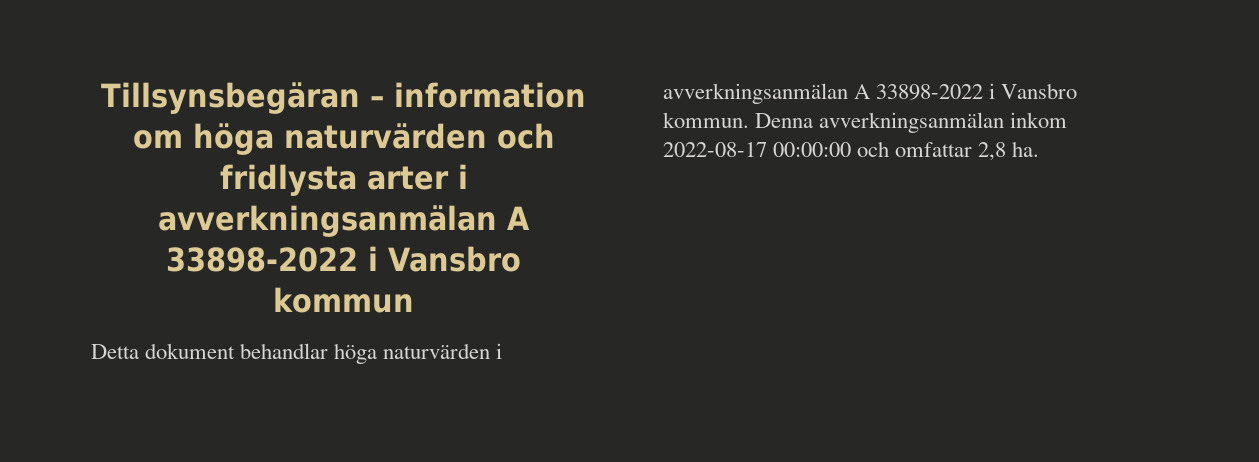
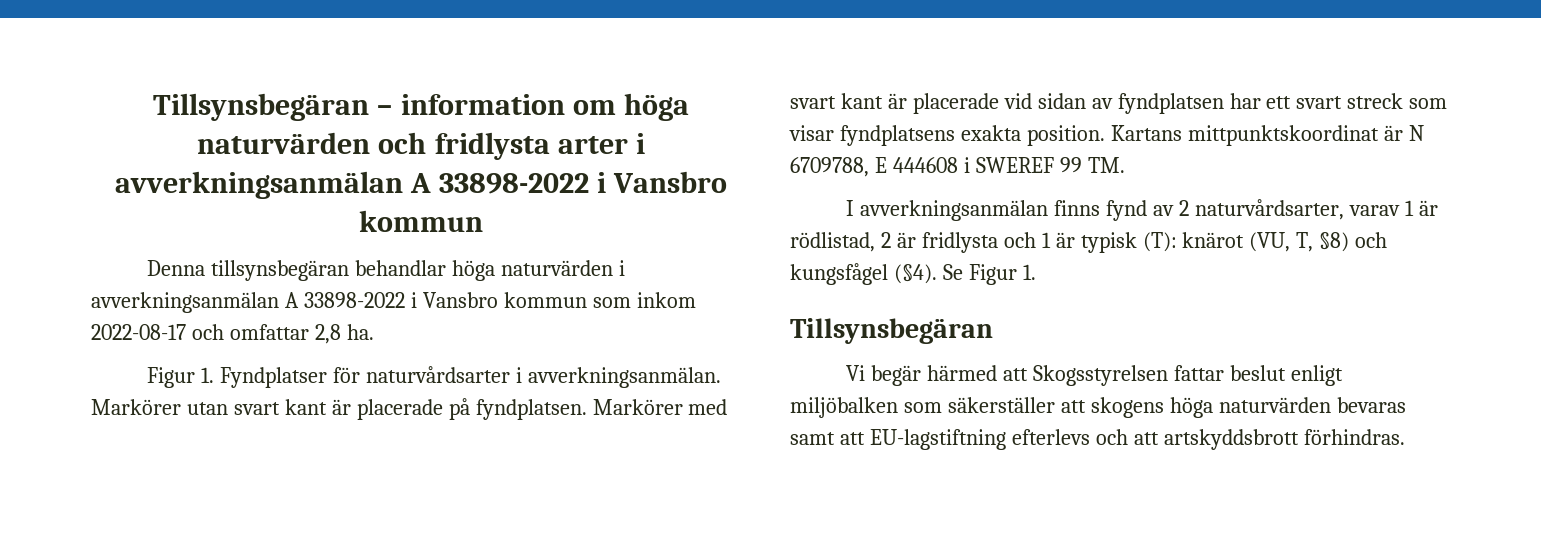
[91,343,236,359] Detta dokument -> [147,260,350,281] Denna tillsynsbegäran
[663,112,1005,133] kommun. Denna avverkningsanmälan -> [503,292,631,308] kommun som
[773,142,852,157] 00:00:00 -> (186, 332) none
(1040, 149) none -> [147,366,721,388] [91,398,728,420] [790,93,1448,114] [789,125,1424,146] [790,157,1125,177] [846,199,1438,221] [790,232,1388,253] [790,263,1036,285] [790,318,993,344] [846,365,1343,386] [790,397,1406,418] [790,429,1405,450] // Figur 1. Fyndplatser för naturvårdsarter i avverkningsanmälan. Markörer utan svart kant är placerade på fyndplatsen. Markörer med svart kant är placerade vid sidan av fyndplatsen har ett svart streck som visar fyndplatsens exakta position. Kartans mittpunktskoordinat är N 6709788, E 444608 i SWEREF 99 TM. // I avverkningsanmälan finns fynd av 2 naturvårdsarter, varav 1 är rödlistad, 2 är fridlysta och 1 är typisk (T): knärot (VU, T, §8) och kungsfågel (§4). Se Figur 1. // Tillsynsbegäran // Vi begär härmed att Skogsstyrelsen fattar beslut enligt miljöbalken som säkerställer att skogens höga naturvärden bevaras samt att EU-lagstiftning efterlevs och att artskyddsbrott förhindras.

